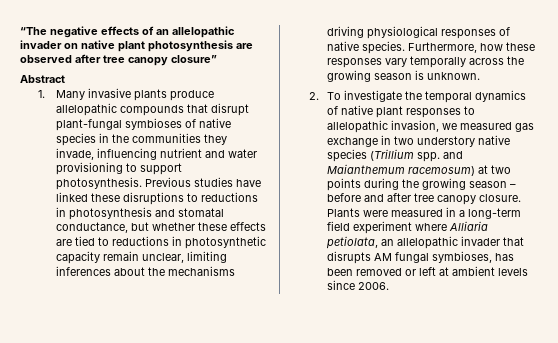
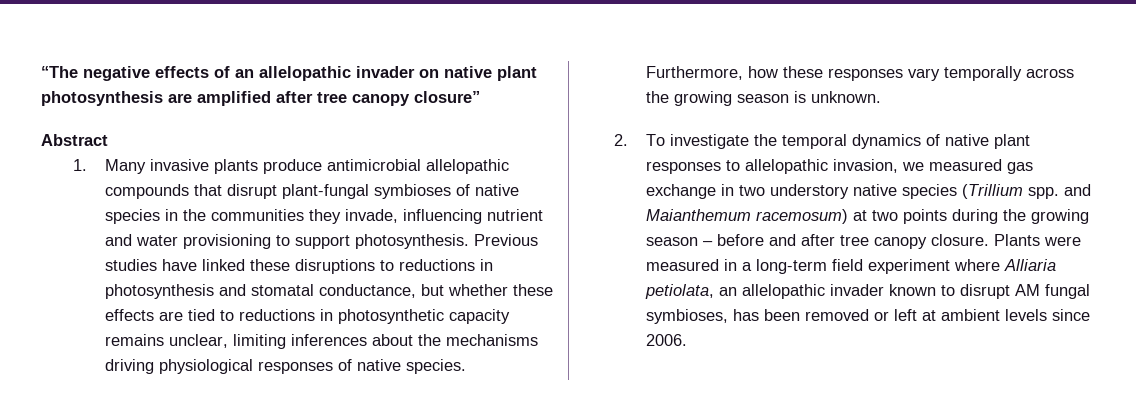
[20,55,72,63] observed -> [197,91,271,106] amplified
(215, 95) none -> [327,159,422,171] antimicrobial
[103,251,140,261] remain -> [105,334,165,346] remains
[503,237,525,246] [327,251,372,264] that disrupts -> [889,284,1011,299] known to disrupt

